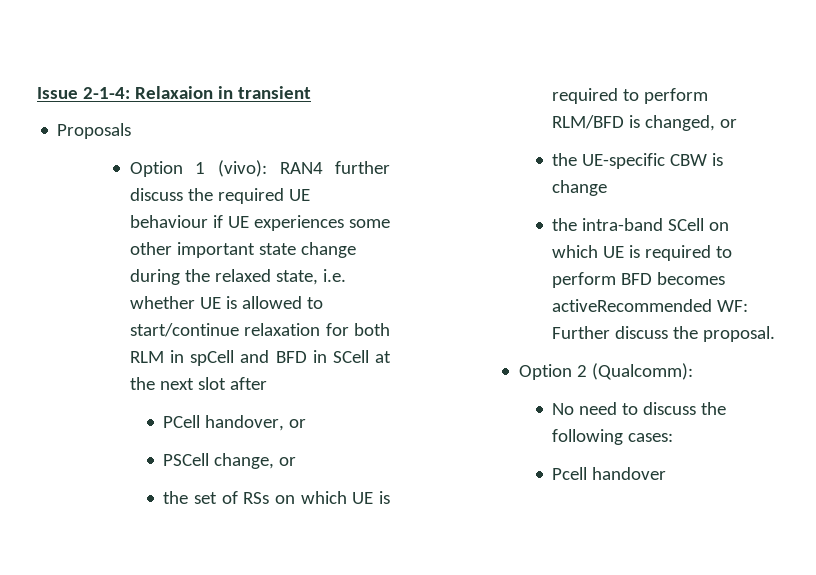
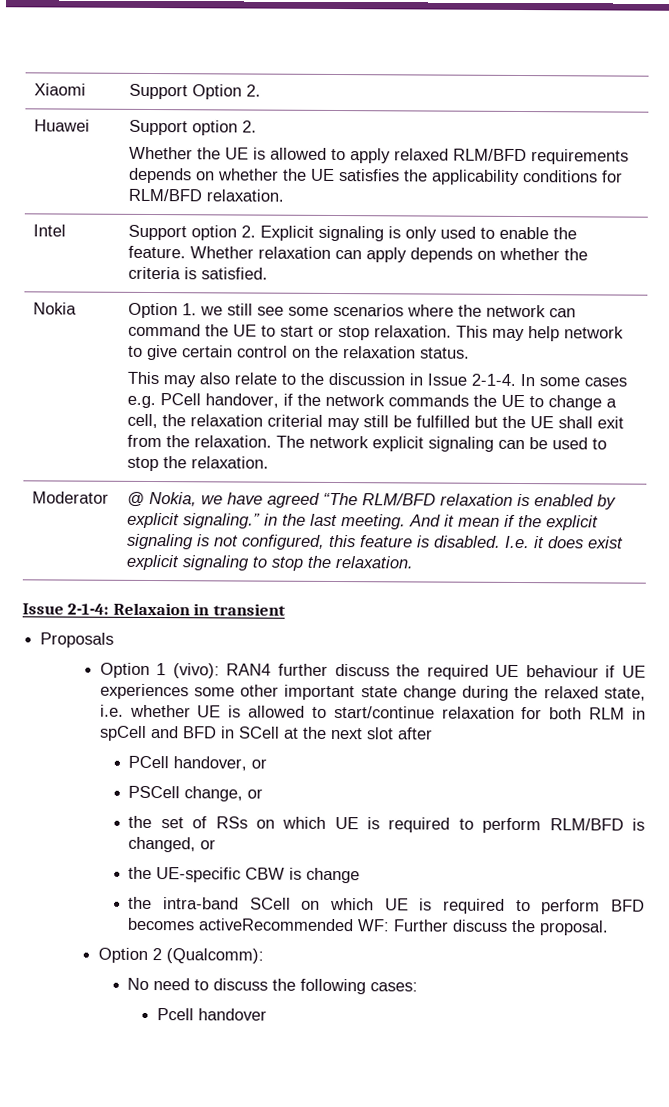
(37, 93) none -> [34,83,87,96] [129,83,262,100] [34,119,91,132] [129,119,258,136] [129,146,630,165] [129,167,624,185] [128,188,285,202] [33,224,67,237] [128,224,578,242] [128,245,589,263] [128,266,269,280] [33,302,78,315] [128,302,577,319] [128,323,625,342] [128,344,471,361] [127,371,628,388] [127,393,618,411] [127,413,625,431] [127,434,608,452] [127,456,270,472] [32,491,110,504] [127,491,618,510] [127,512,600,531] [127,533,625,550] [126,554,414,571] Xiaomi | Support Option 2. // Huawei | Support option 2. // Whether the UE is allowed to apply relaxed RLM/BFD requirements depends on whether the UE satisfies the applicability conditions for RLM/BFD relaxation. // Intel | Support option 2. Explicit signaling is only used to enable the feature. Whether relaxation can apply depends on whether the criteria is satisfied. // Nokia | Option 1. we still see some scenarios where the network can command the UE to start or stop relaxation. This may help network to give certain control on the relaxation status. // This may also relate to the discussion in Issue 2-1-4. In some cases e.g. PCell handover, if the network commands the UE to change a cell, the relaxation criterial may still be fulfilled but the UE shall exit from the relaxation. The network explicit signaling can be used to stop the relaxation. // Moderator | @ Nokia, we have agreed “The RLM/BFD relaxation is enabled by explicit signaling.” in the last meeting. And it mean if the explicit signaling is not configured, this feature is disabled. I.e. it does exist explicit signaling to stop the relaxation. //

